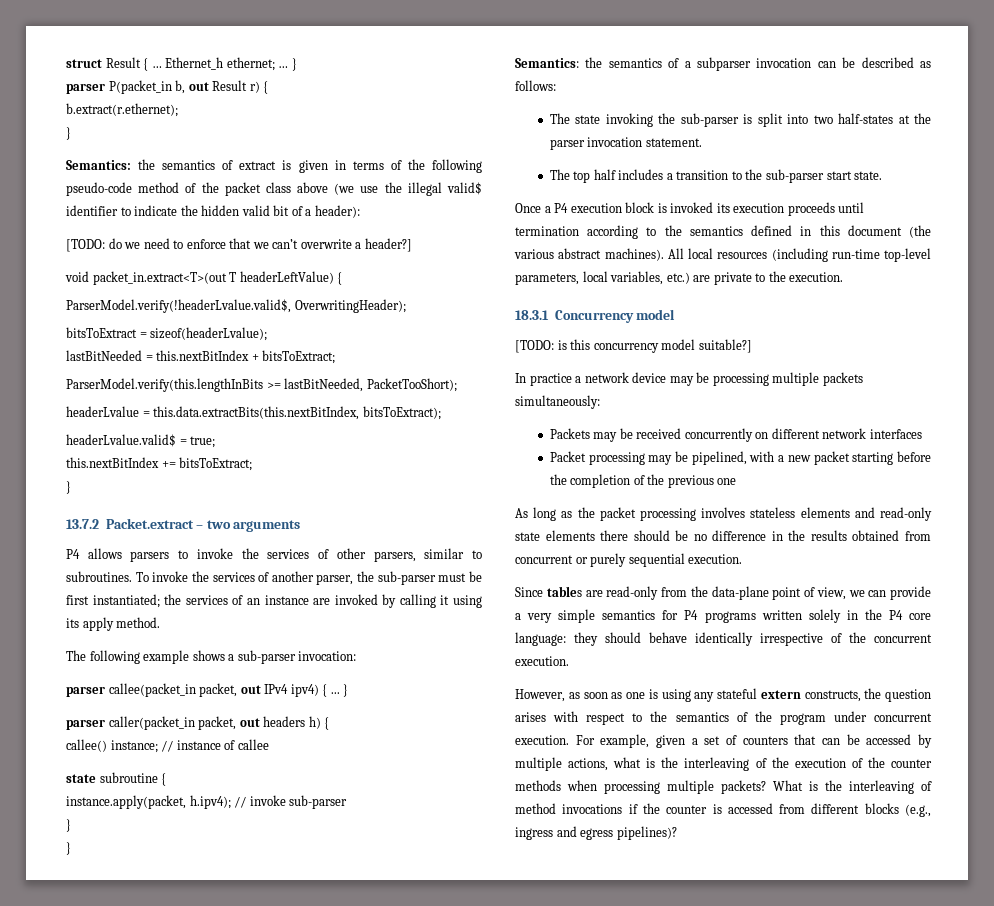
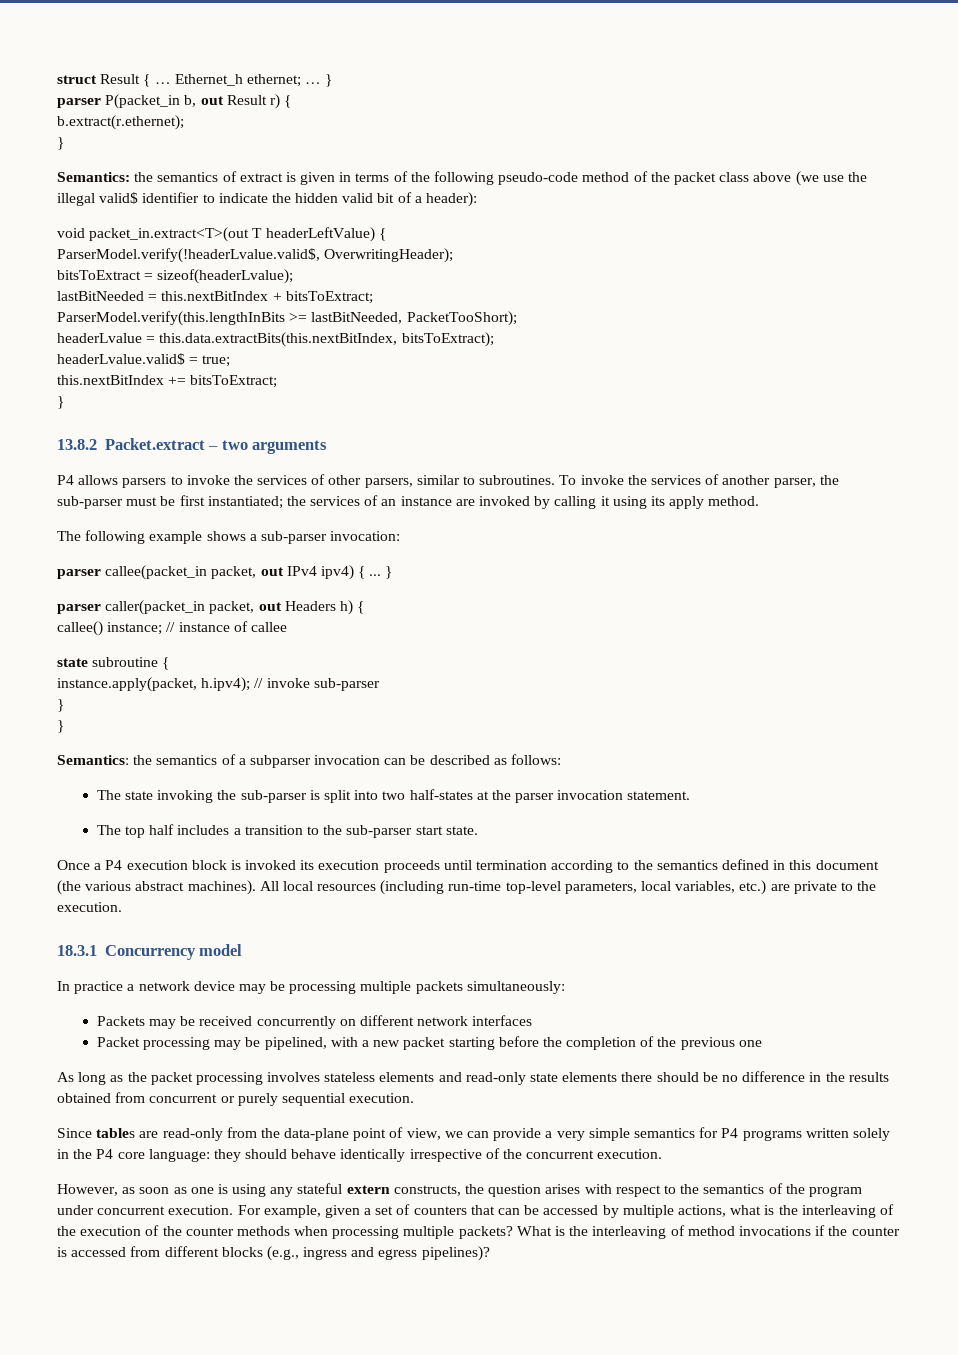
[66,238,412,252] // [TODO: do we need to enforce that we can’t overwrite a header?] -> (478, 199) none
[66,519,99,529] 13.7.2 -> [57,439,97,450] 13.8.2
[263,716,306,727] headers -> [284,601,336,611] Headers
[515,339,752,353] // [TODO: is this concurrency model suitable?] -> (243, 950) none

